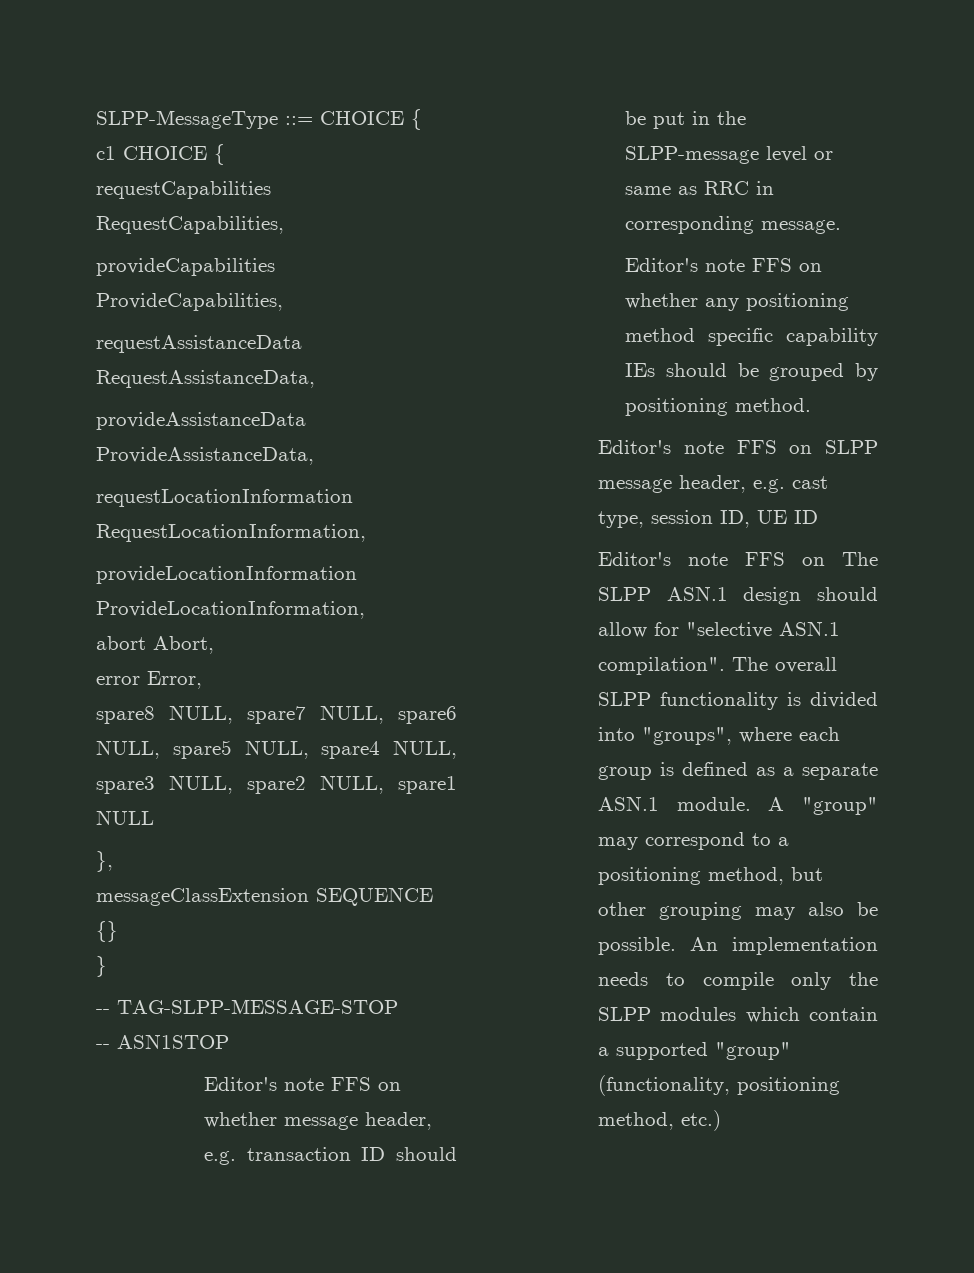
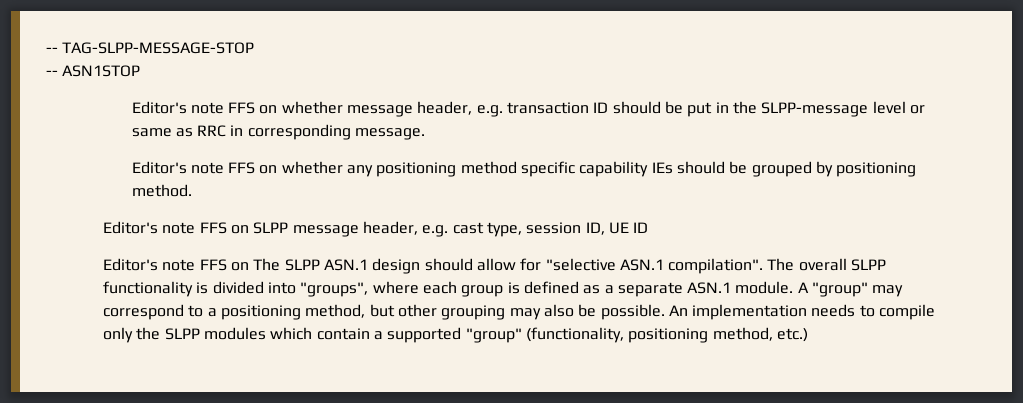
[96,109,422,130] [96,144,225,165] [96,181,271,199] [96,216,284,234] [96,258,275,276] [96,293,283,311] [96,335,302,353] [96,370,315,388] [96,412,306,430] [96,447,314,465] [96,489,353,507] [96,524,366,542] [96,566,357,584] [96,601,365,619] [96,636,214,654] [96,671,202,689] [96,705,457,724] [96,740,457,759] [96,775,457,794] [96,810,154,825] [96,851,113,872] [96,887,433,906] [96,921,118,942] [96,956,107,977] SLPP-MessageType ::= CHOICE { // c1 CHOICE { // requestCapabilities RequestCapabilities, // provideCapabilities ProvideCapabilities, // requestAssistanceData RequestAssistanceData, // provideAssistanceData ProvideAssistanceData, // requestLocationInformation RequestLocationInformation, // provideLocationInformation ProvideLocationInformation, // abort Abort, // error Error, // spare8 NULL, spare7 NULL, spare6 NULL, spare5 NULL, spare4 NULL, spare3 NULL, spare2 NULL, spare1 NULL // }, // messageClassExtension SEQUENCE {} // } // -> (46, 50) none

